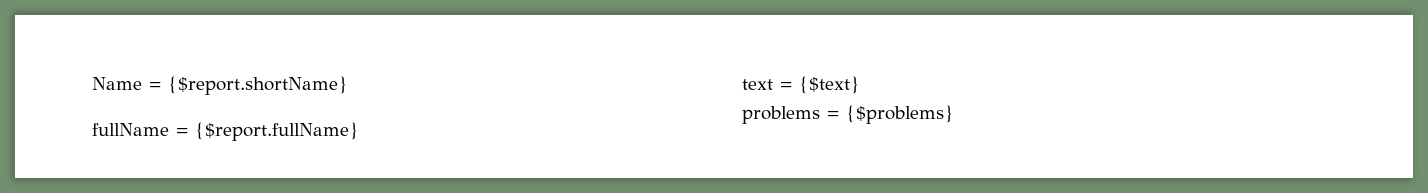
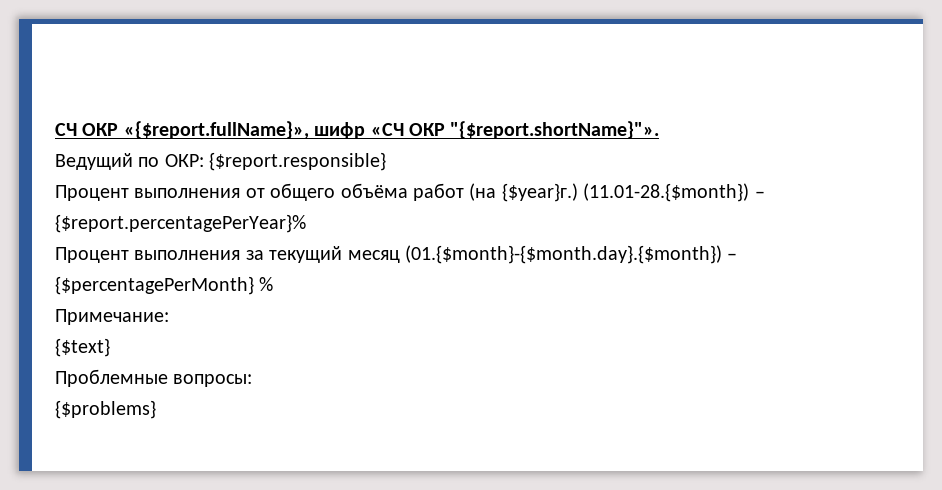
[92,76,348,95] [92,122,359,141] [742,79,792,90] Name = {$report.shortName} // fullName = {$report.fullName} // text = -> [55,121,660,139] [55,152,387,171] [55,183,765,202] [55,214,306,233] [55,245,738,264] [55,276,274,295] [55,309,169,325] СЧ ОКР «{$report.fullName}», шифр «СЧ ОКР "{$report.shortName}"». // Ведущий по ОКР: {$report.responsible} // Процент выполнения от общего объёма работ (на {$year}г.) (11.01-28.{$month}) – {$report.percentagePerYear}% // Процент выполнения за текущий месяц (01.{$month}-{$month.day}.{$month}) – {$percentagePerMonth} % // Примечание: //
[742,106,839,124] problems = -> [55,369,253,387] Проблемные вопросы: //

